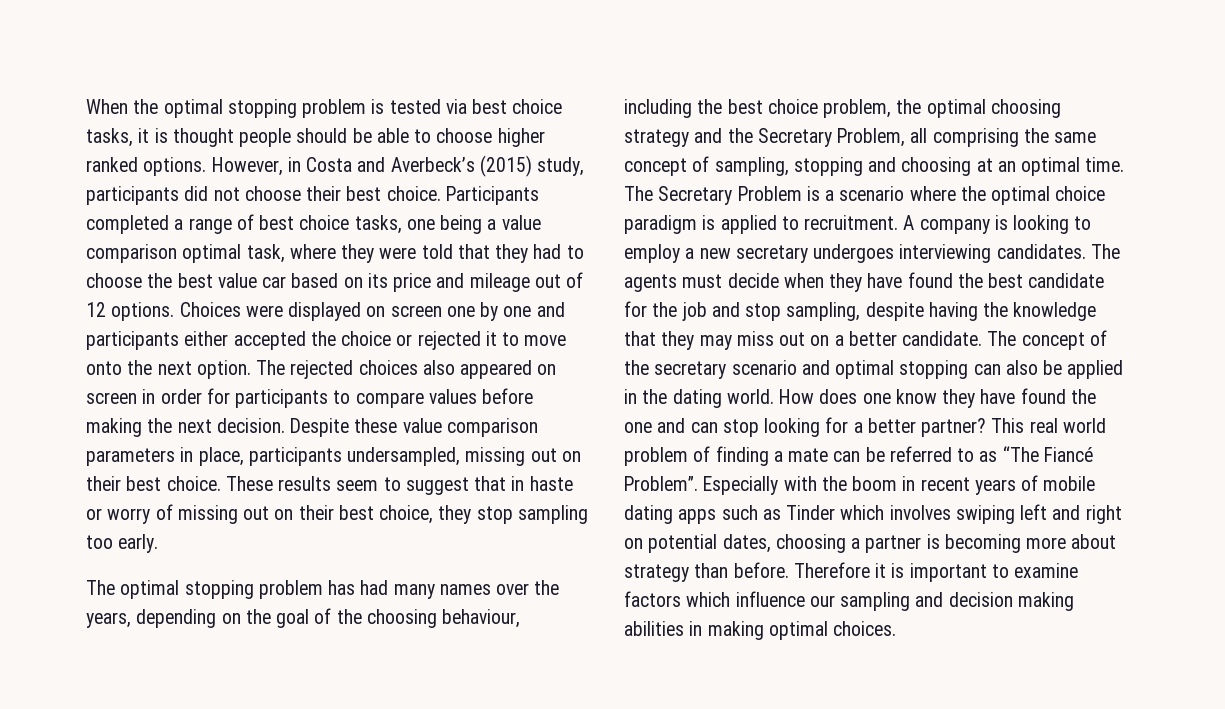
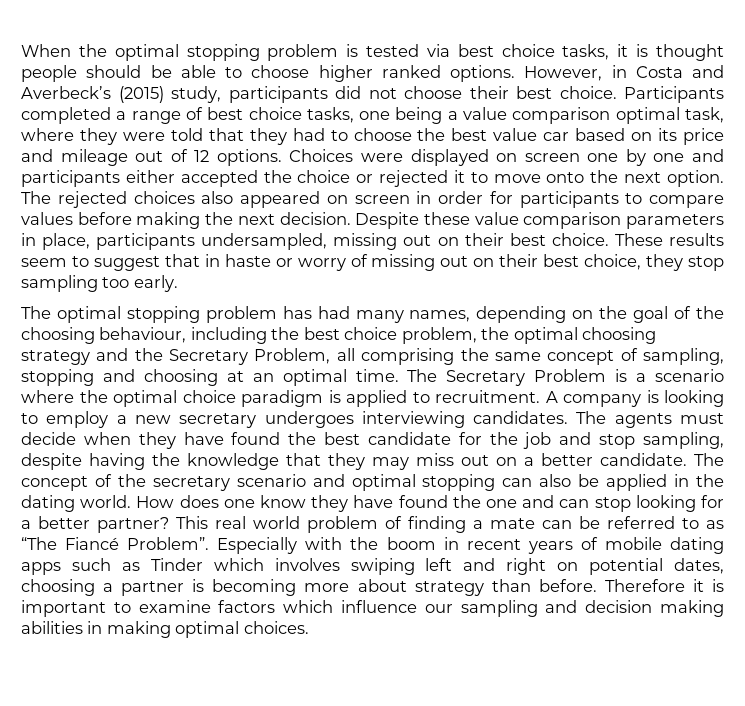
[439,580,560,595] [86,612,131,628] names over the years, -> [409,310,471,322] names,

